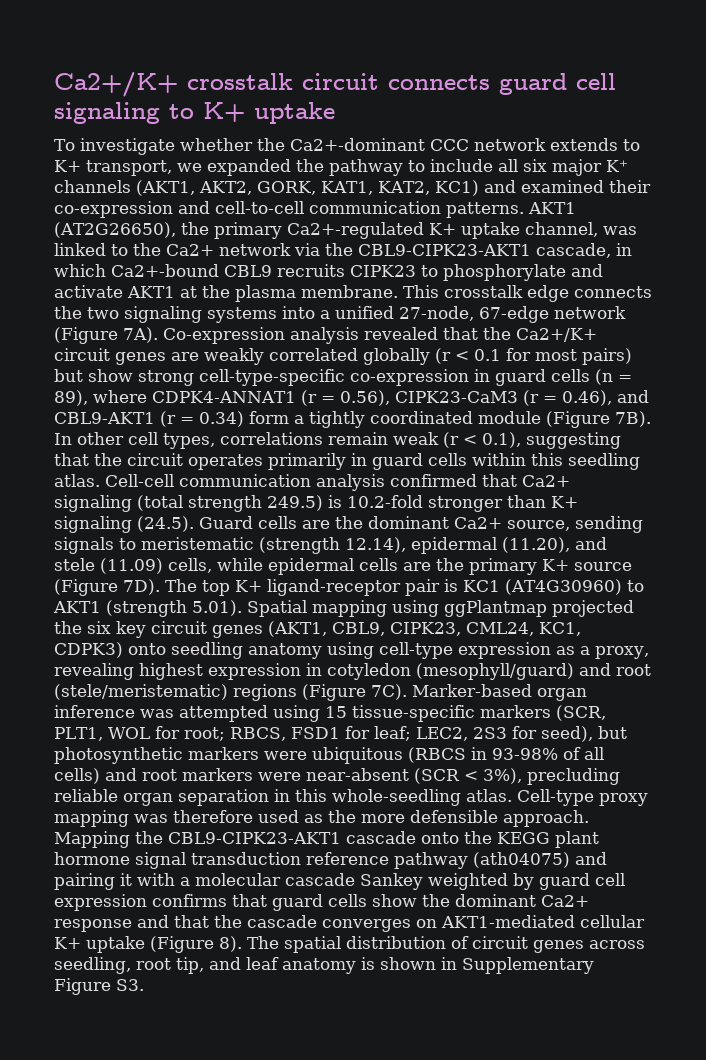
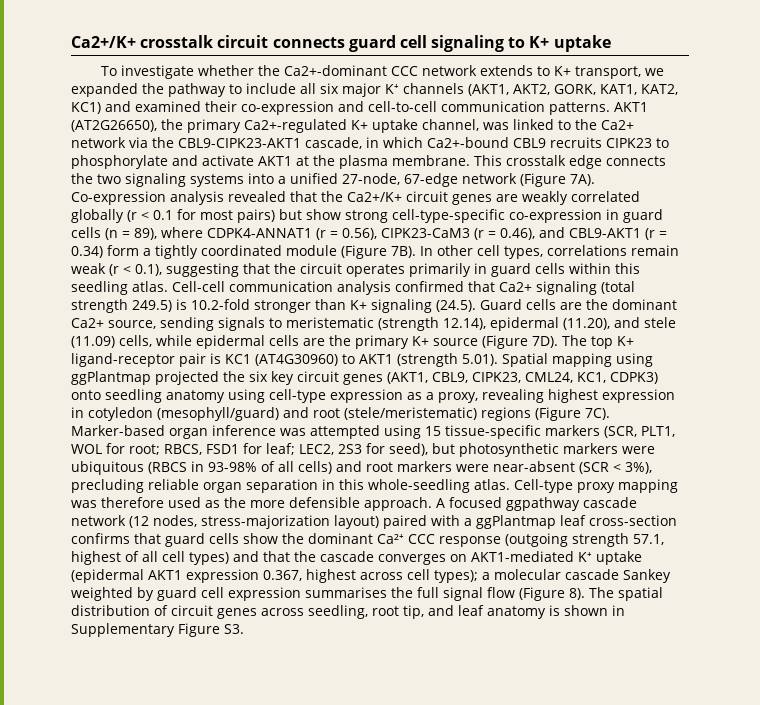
[54,831,599,848] [54,852,607,869] [54,873,175,890] Mapping the CBL9-CIPK23-AKT1 cascade onto the KEGG plant hormone signal transduction reference pathway (ath04075) and pairing it with -> [436,497,637,511] [71,515,677,529] [71,533,664,547] [71,551,642,565] [71,569,478,583] A focused ggpathway cascade network (12 nodes, stress-majorization layout) paired with a ggPlantmap leaf cross-section confirms that guard cells show the dominant Ca²⁺ CCC response (outgoing strength 57.1, highest of all cell types) and that the cascade converges on AKT1-mediated K⁺ uptake (epidermal AKT1 expression 0.367, highest across cell types);
[152,894,589,911] [54,915,645,932] [54,936,145,953] confirms that guard cells show the dominant Ca2+ response and that the cascade converges on AKT1-mediated cellular K+ uptake -> [305,587,515,601] summarises the full signal flow

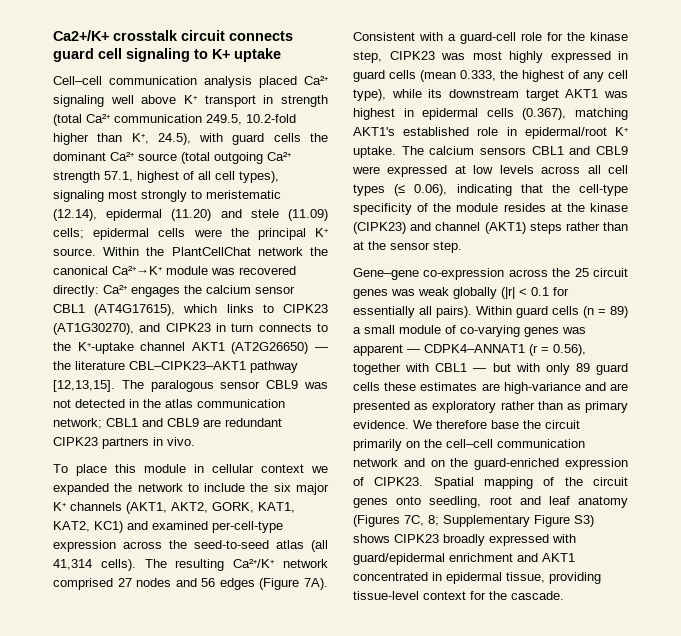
[100,65,641,79] To investigate whether the Ca2+-dominant CCC network extends to K+ transport, -> [53,76,328,88] [53,95,328,107] [53,114,296,126] [53,133,328,145] [53,152,291,164] [53,171,279,183] [53,190,281,202] [53,209,328,221] [53,228,328,240] [53,247,328,256] [53,266,296,275] [53,285,295,297] [53,304,328,316] [53,323,328,335] [53,342,328,354] [53,361,298,373] [53,380,328,392] [53,399,285,408] [53,418,282,429] [53,437,195,449] [53,464,304,476] Cell–cell communication analysis placed Ca²⁺ signaling well above K⁺ transport in strength (total Ca²⁺ communication 249.5, 10.2-fold higher than K⁺, 24.5), with guard cells the dominant Ca²⁺ source (total outgoing Ca²⁺ strength 57.1, highest of all cell types), signaling most strongly to meristematic (12.14), epidermal (11.20) and stele (11.09) cells; epidermal cells were the principal K⁺ source. Within the PlantCellChat network the canonical Ca²⁺→K⁺ module was recovered directly: Ca²⁺ engages the calcium sensor CBL1 (AT4G17615), which links to CIPK23 (AT1G30270), and CIPK23 in turn connects to the K⁺-uptake channel AKT1 (AT2G26650) — the literature CBL–CIPK23–AKT1 pathway [12,13,15]. The paralogous sensor CBL9 was not detected in the atlas communication network; CBL1 and CBL9 are redundant CIPK23 partners in vivo. // To place this module in cellular context
[168,83,226,97] pathway -> [137,483,183,492] network
[300,83,316,94] all -> [250,483,269,492] the
[205,101,648,115] [71,119,634,133] [71,137,669,149] [71,155,666,169] [71,173,595,187] [71,191,640,205] [71,209,663,223] [71,227,667,240] [71,245,679,259] [71,263,640,277] [71,281,635,295] [71,299,677,313] [71,317,676,331] [71,335,634,349] [71,353,653,367] [71,371,658,385] [71,389,675,403] [71,407,610,421] [71,425,675,439] [71,443,655,457] [71,461,652,475] [71,479,678,493] [71,497,637,511] [71,515,677,529] [71,533,664,547] [71,551,642,565] [71,569,671,583] [71,587,663,601] [71,605,304,619] their co-expression and cell-to-cell communication patterns. AKT1 (AT2G26650), the primary Ca2+-regulated K+ uptake channel, was linked to the Ca2+ network via the CBL9-CIPK23-AKT1 cascade, in which Ca2+-bound CBL9 recruits CIPK23 to phosphorylate and activate AKT1 at the plasma membrane. This crosstalk edge connects the two signaling systems into a unified 27-node, 67-edge network (Figure 7A). Co-expression analysis revealed that the Ca2+/K+ circuit genes are weakly correlated globally (r < 0.1 for most pairs) but show strong cell-type-specific co-expression in guard cells (n = 89), where CDPK4-ANNAT1 (r = 0.56), CIPK23-CaM3 (r = 0.46), and CBL9-AKT1 (r = 0.34) form a tightly coordinated module (Figure 7B). In other cell types, correlations remain weak (r < 0.1), suggesting that the circuit operates primarily in guard cells within this seedling atlas. Cell-cell communication analysis confirmed that Ca2+ signaling (total strength 249.5) is 10.2-fold stronger than K+ signaling (24.5). Guard cells are the dominant Ca2+ source, sending signals to meristematic (strength 12.14), epidermal (11.20), and stele (11.09) cells, while epidermal cells are the primary K+ source (Figure 7D). The top K+ ligand-receptor pair is KC1 (AT4G30960) to AKT1 (strength 5.01). Spatial mapping using ggPlantmap projected the six key circuit genes (AKT1, CBL9, CIPK23, CML24, KC1, CDPK3) onto seedling anatomy using cell-type expression as a proxy, revealing highest expression in cotyledon (mesophyll/guard) and root (stele/meristematic) regions (Figure 7C). Marker-based organ inference was attempted using 15 tissue-specific markers (SCR, PLT1, WOL for root; RBCS, FSD1 for leaf; LEC2, 2S3 for seed), but photosynthetic markers were ubiquitous (RBCS in 93-98% of all cells) and root markers were near-absent (SCR < 3%), precluding reliable organ separation in this whole-seedling atlas. Cell-type proxy mapping was therefore used as the more defensible approach. A focused ggpathway cascade network (12 nodes, stress-majorization layout) paired with a ggPlantmap leaf cross-section confirms that guard cells show the dominant Ca²⁺ CCC response (outgoing strength 57.1, highest of all cell types) and that the cascade converges on AKT1-mediated K⁺ uptake (epidermal AKT1 expression 0.367, highest across cell types); a molecular cascade Sankey weighted by guard cell expression summarises the full signal flow (Figure 8). The spatial distribution of circuit genes across -> [212,521,283,533] [53,540,328,552] [53,559,328,571] [53,578,329,590] [353,32,628,44] [353,51,628,63] [353,70,628,82] [353,89,628,101] [353,108,628,120] [353,127,628,139] [353,146,628,158] [352,165,628,177] [353,184,628,196] [353,203,628,215] [353,222,628,234] [353,241,462,253] [353,268,628,280] [353,287,569,299] [353,306,628,318] [353,325,586,337] [353,344,586,356] [353,363,628,375] [353,382,628,394] [353,401,628,413] [353,420,580,429] [353,439,585,451] [353,458,628,470] [353,477,628,489] [353,496,422,508] per-cell-type expression across the seed-to-seed atlas (all 41,314 cells). The resulting Ca²⁺/K⁺ network comprised 27 nodes and 56 edges (Figure 7A). Consistent with a guard-cell role for the kinase step, CIPK23 was most highly expressed in guard cells (mean 0.333, the highest of any cell type), while its downstream target AKT1 was highest in epidermal cells (0.367), matching AKT1's established role in epidermal/root K⁺ uptake. The calcium sensors CBL1 and CBL9 were expressed at low levels across all cell types (≤ 0.06), indicating that the cell-type specificity of the module resides at the kinase (CIPK23) and channel (AKT1) steps rather than at the sensor step. // Gene–gene co-expression across the 25 circuit genes was weak globally (|r| < 0.1 for essentially all pairs). Within guard cells (n = 89) a small module of co-varying genes was apparent — CDPK4–ANNAT1 (r = 0.56), together with CBL1 — but with only 89 guard cells these estimates are high-variance and are presented as exploratory rather than as primary evidence. We therefore base the circuit primarily on the cell–cell communication network and on the guard-enriched expression of CIPK23. Spatial mapping of the circuit genes onto
[403,605,424,619] tip, -> (512, 500) none
[549,605,625,616] [71,623,244,637] is shown in Supplementary Figure S3. -> [353,515,594,527] [353,534,576,546] [353,553,575,565] [353,572,601,584] [353,591,564,600] (Figures 7C, 8; Supplementary Figure S3) shows CIPK23 broadly expressed with guard/epidermal enrichment and AKT1 concentrated in epidermal tissue, providing tissue-level context for the cascade.

